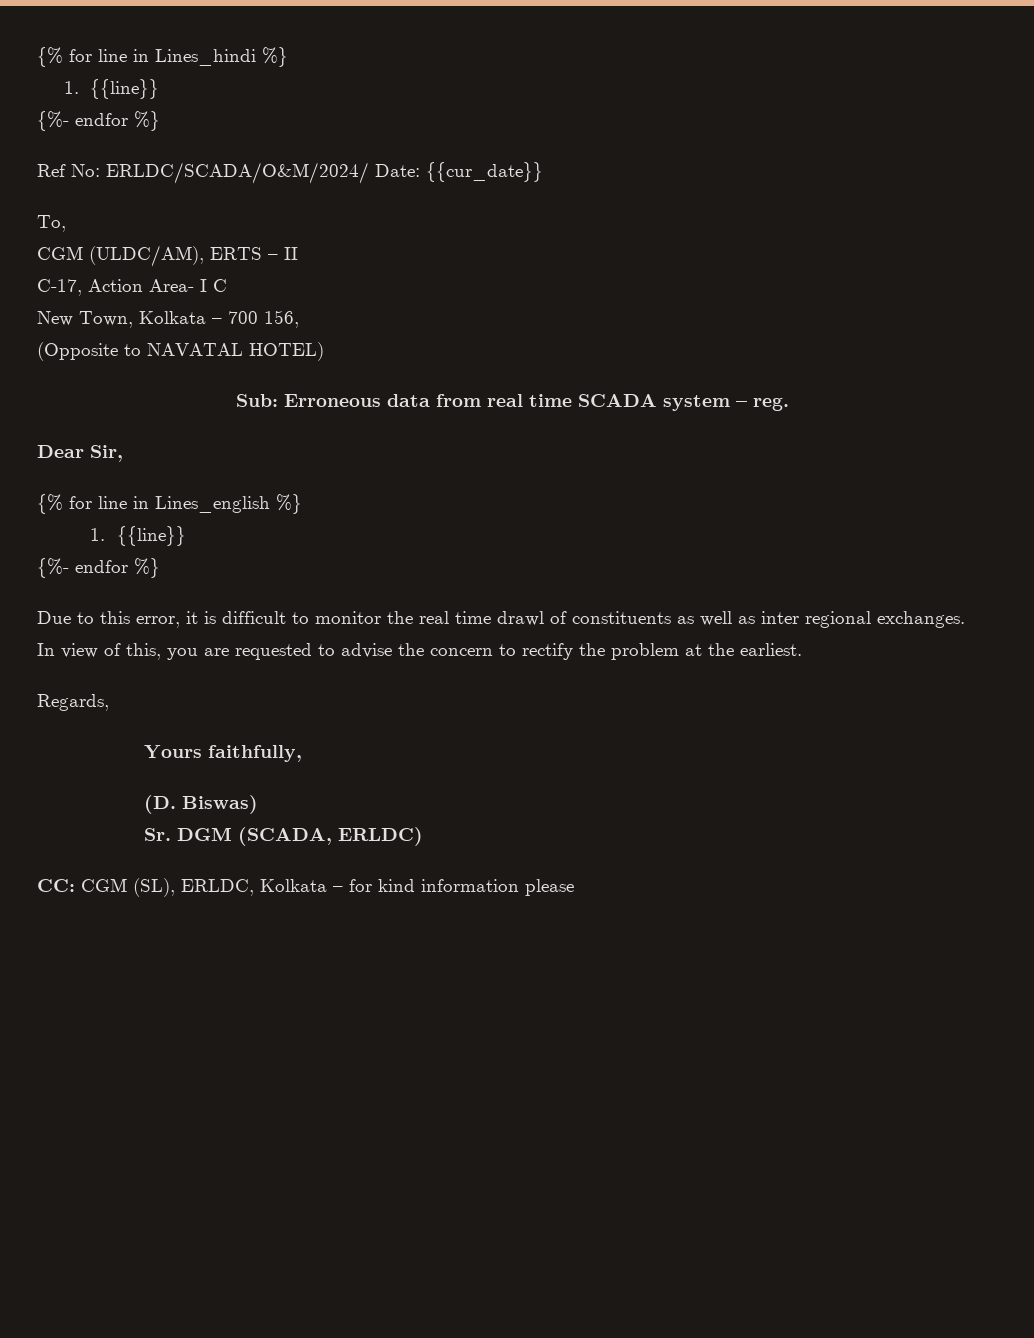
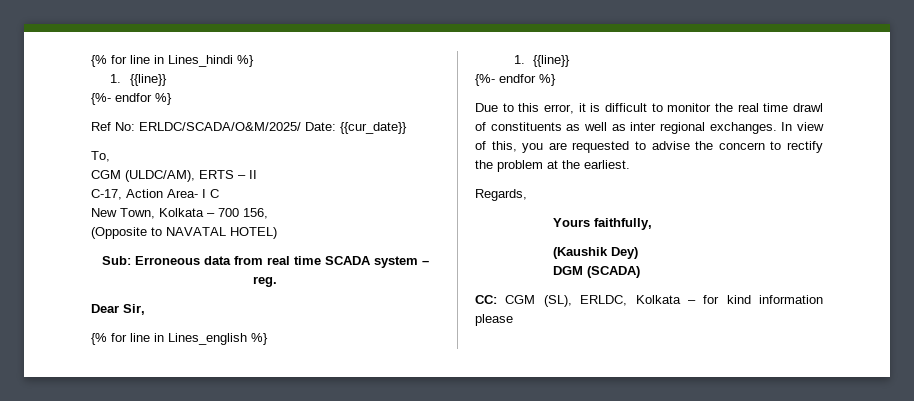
[106,162,369,184] ERLDC/SCADA/O&M/2024/ -> [139,122,301,131] ERLDC/SCADA/O&M/2025/
[143,795,258,814] [143,827,423,846] (D. Biswas) // Sr. DGM (SCADA, ERLDC) -> [552,247,638,259] [552,266,640,278] (Kaushik Dey) // DGM (SCADA)

